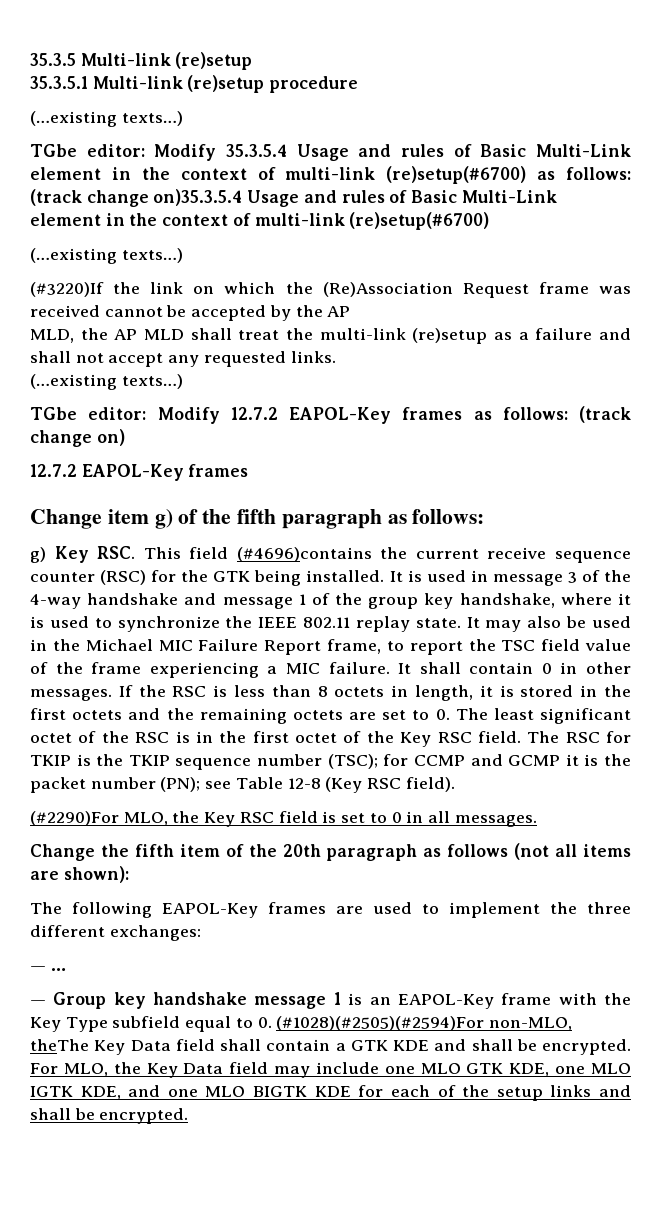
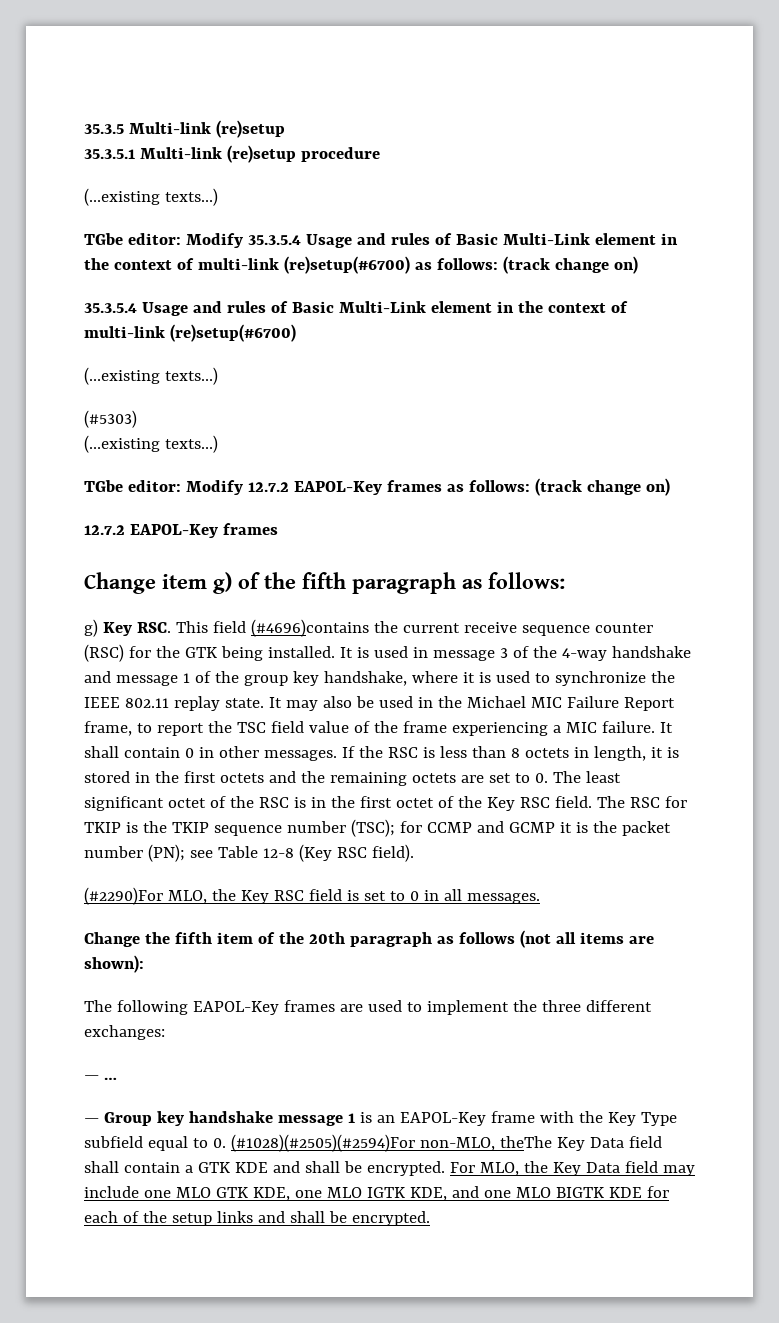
[153,189,243,206] on)35.3.5.4 -> [613,256,638,274] [84,303,137,313] on) // 35.3.5.4
[30,282,631,298] [30,305,351,321] [30,328,631,344] [30,351,336,367] (#3220)If the link on which the (Re)Association Request frame was received cannot be accepted by the AP // MLD, the AP MLD shall treat the multi-link (re)setup as a failure and shall not accept any requested links. -> [84,410,137,428] (#5303)

